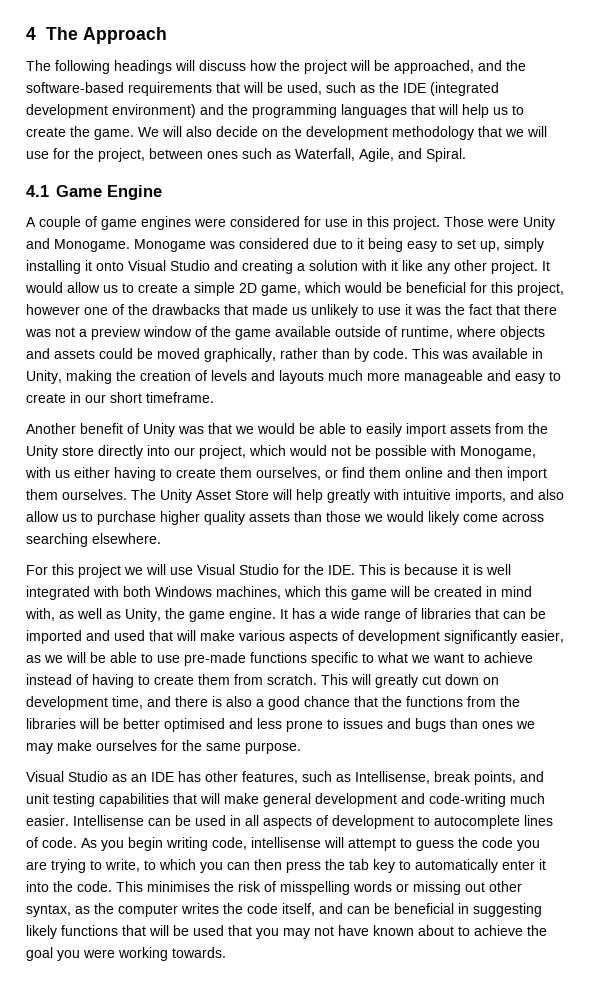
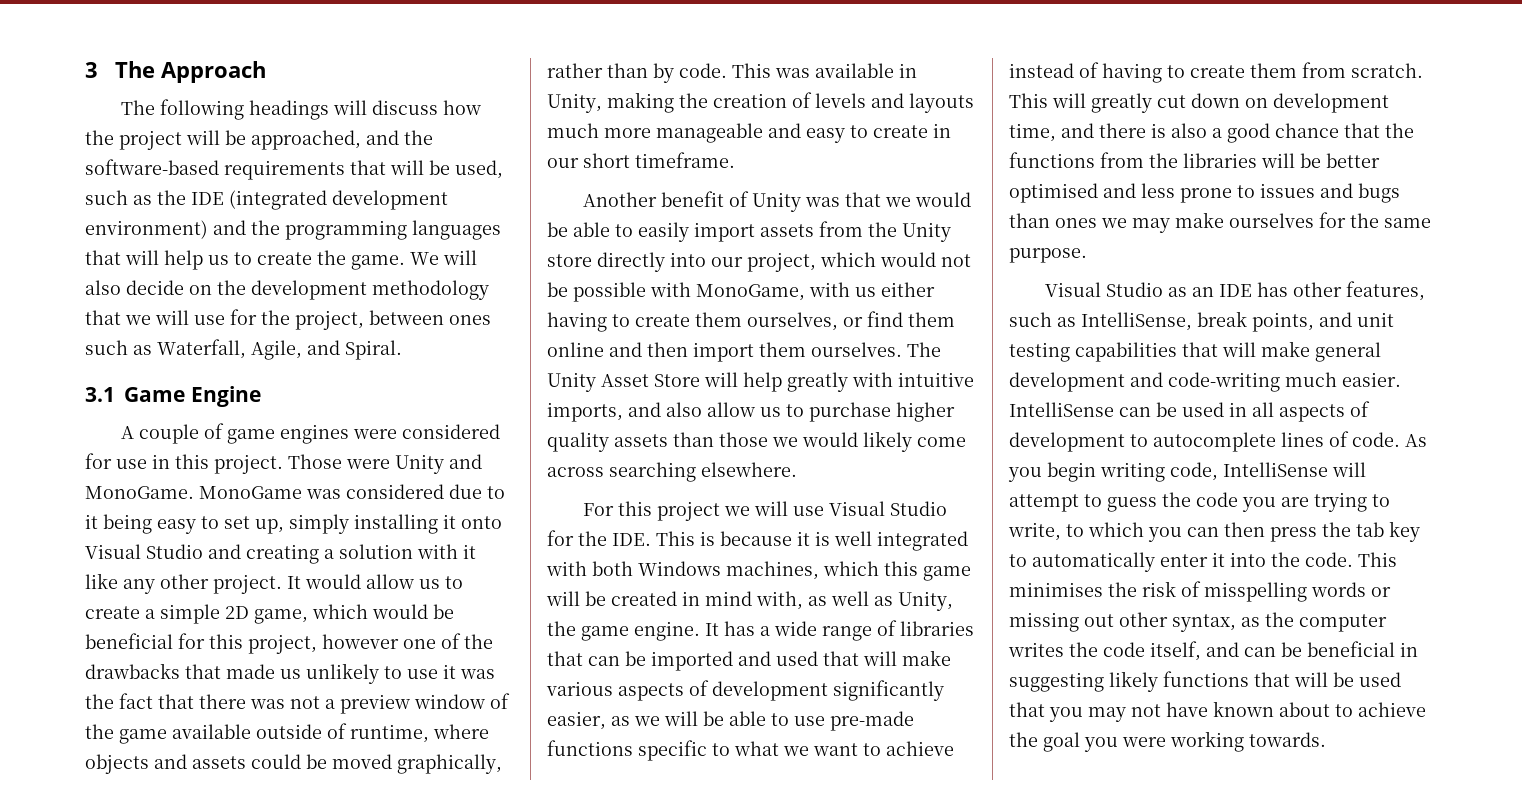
[26,27,36,40] 4 -> [85,62,98,78] 3
[26,185,49,197] 4.1 -> [85,387,115,402] 3.1
[54,239,206,252] Monogame. Monogame -> [85,486,302,499] MonoGame. MonoGame
[460,446,536,459] Monogame, -> [696,284,805,301] MonoGame,
[355,771,430,784] Intellisense, -> [1081,312,1192,331] IntelliSense,
[73,815,144,826] Intellisense -> [1009,402,1114,417] IntelliSense
[251,837,321,848] intellisense -> [1223,462,1328,477] IntelliSense

